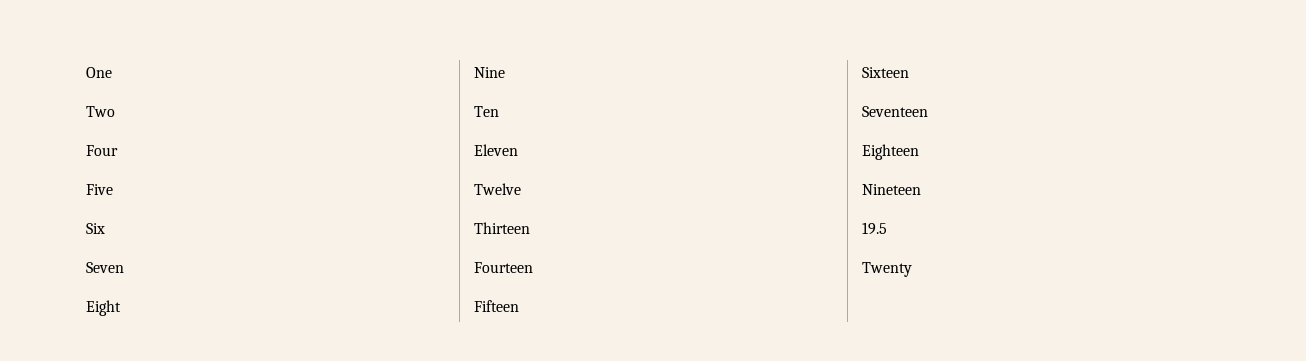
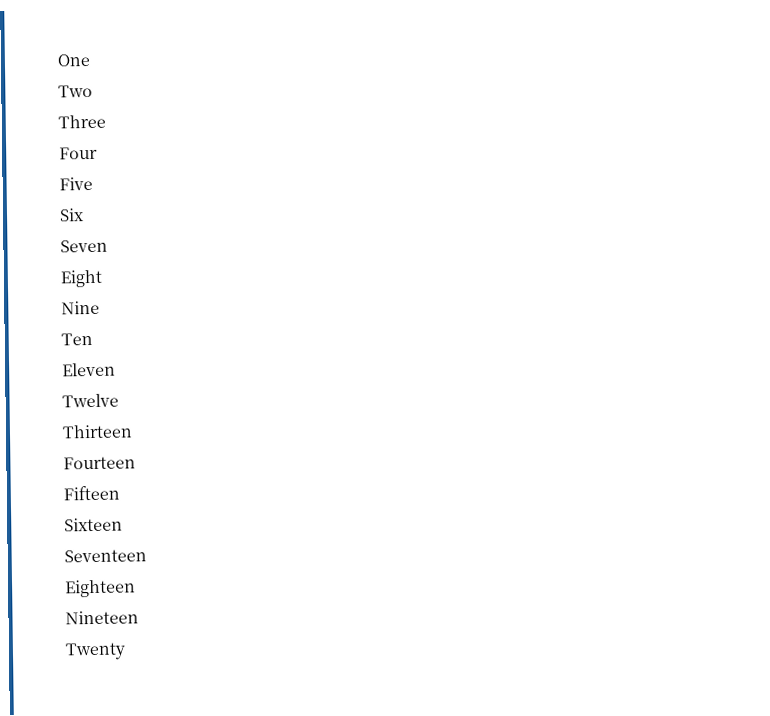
(115, 111) none -> [58,114,106,129] // Three
[862,222,887,235] // 19.5 -> (139, 617) none

